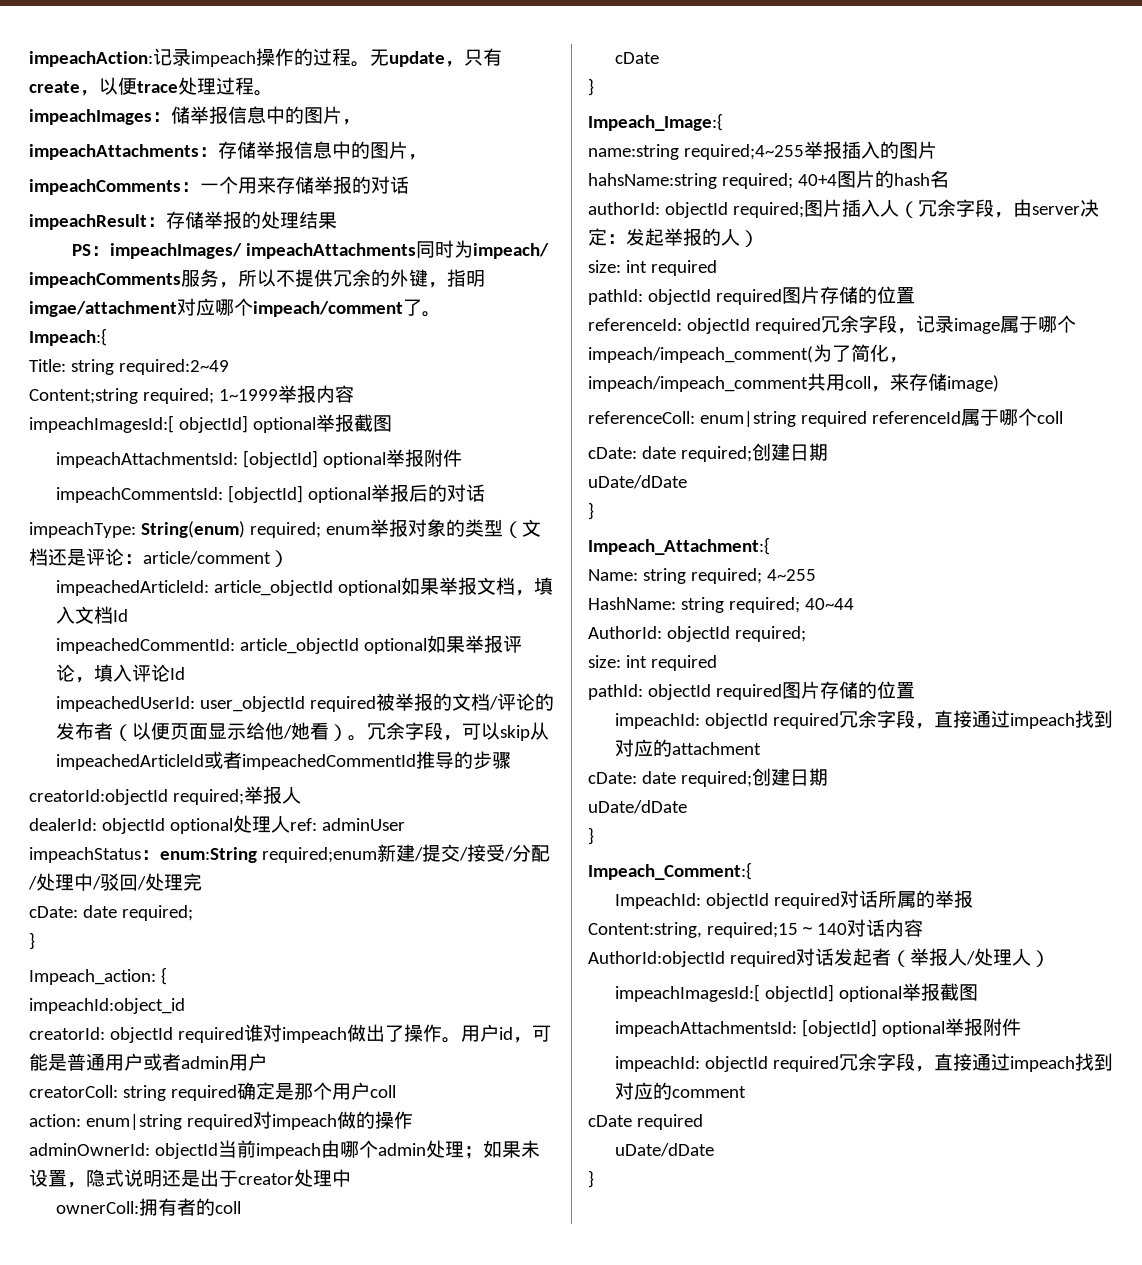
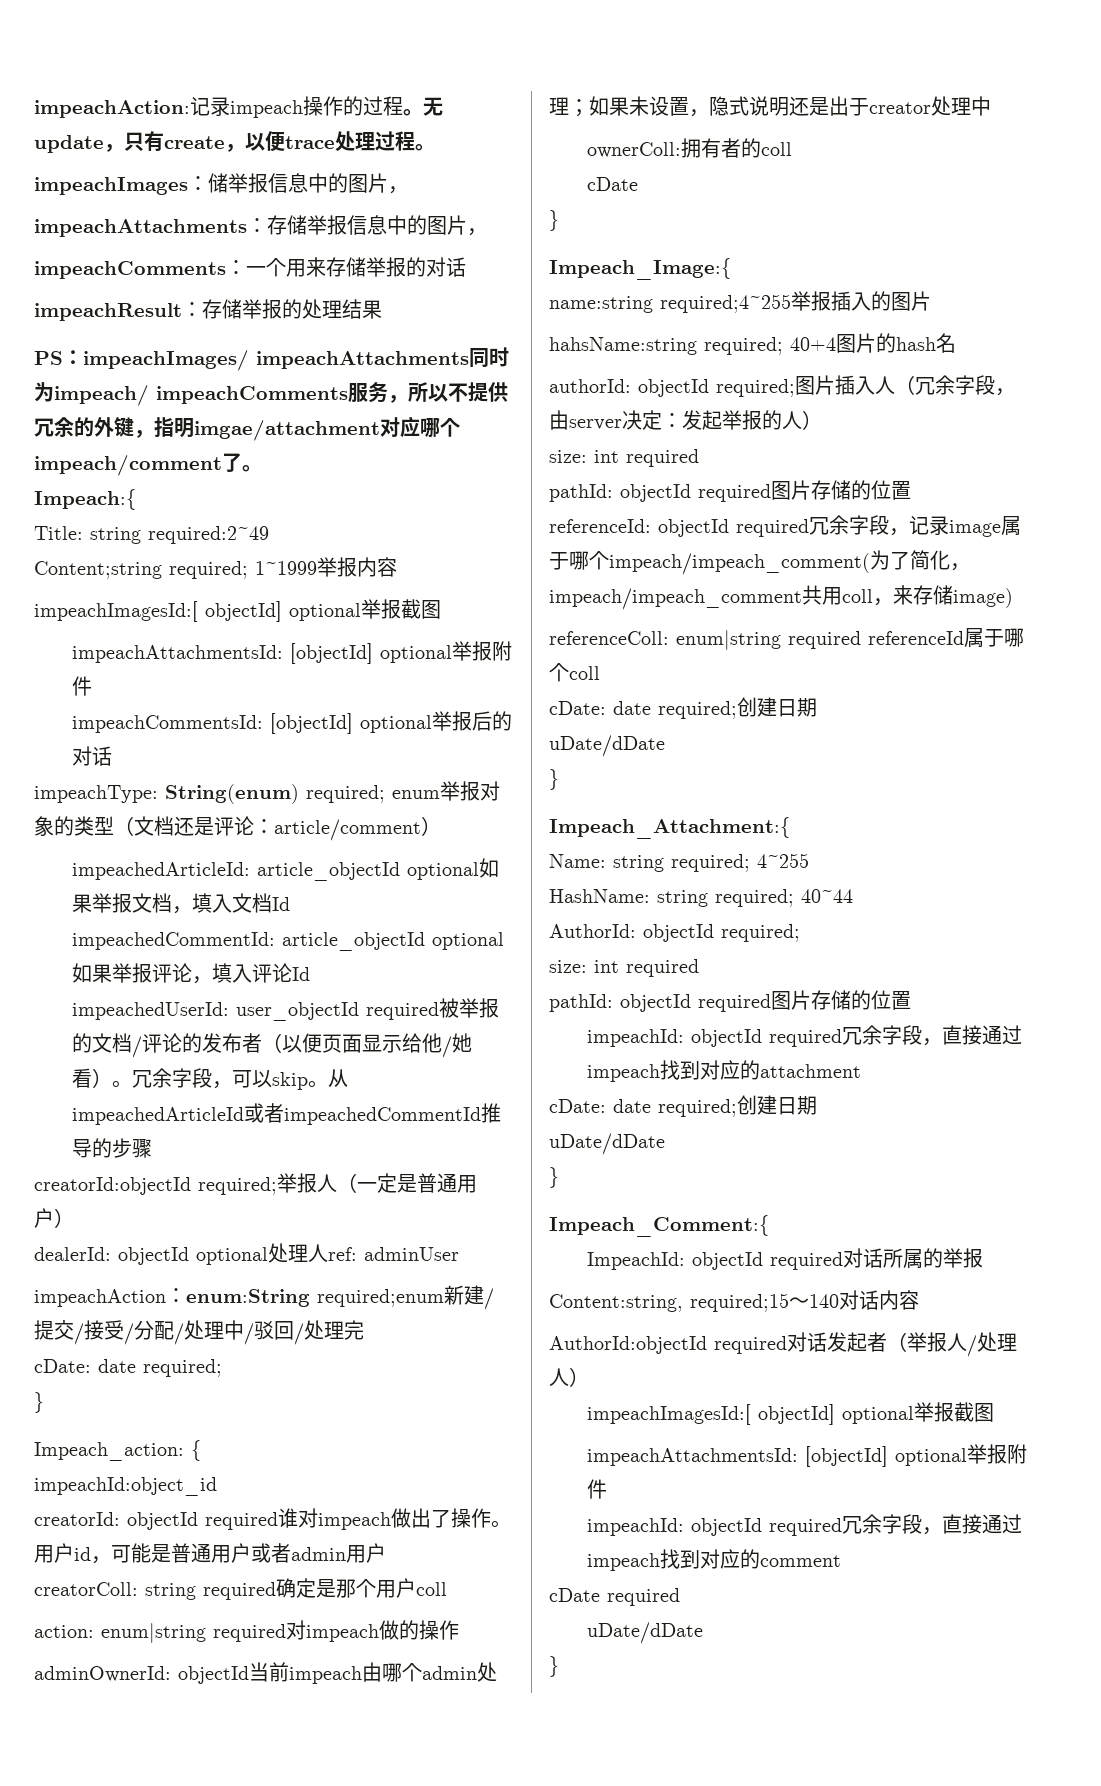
(530, 733) none -> [307,1080,328,1088] 。
(301, 795) none -> [337,1173,477,1193] [34,1208,74,1228] （一定是普通用户）
[29,847,141,863] impeachStatus -> [34,1289,166,1307] impeachAction

